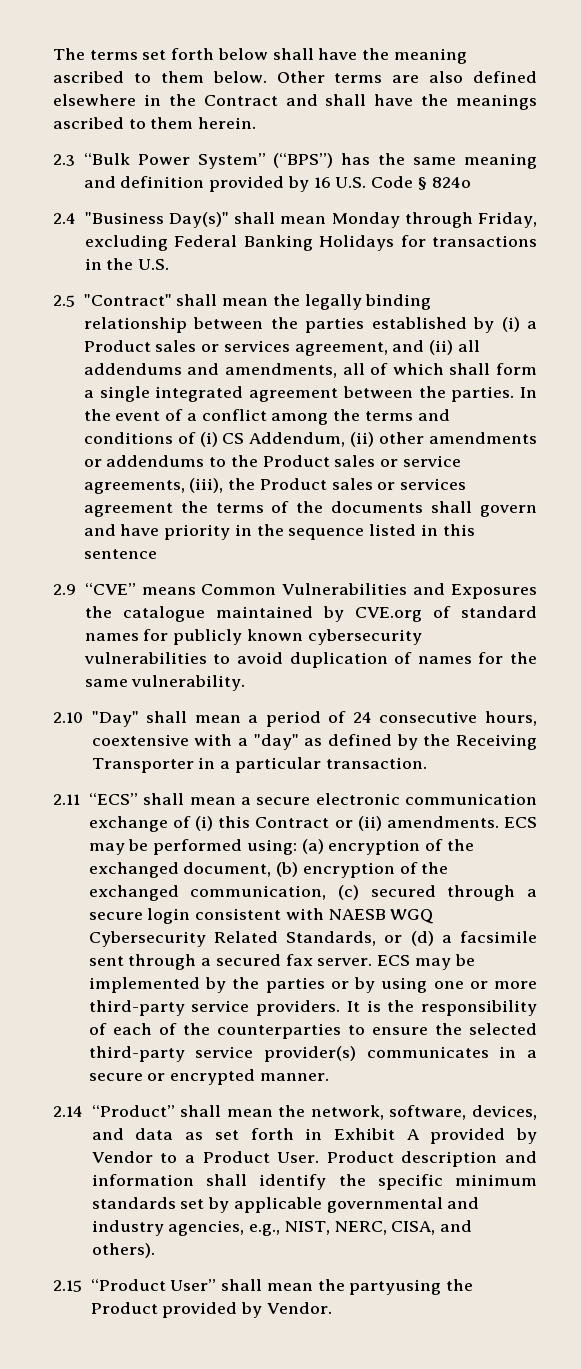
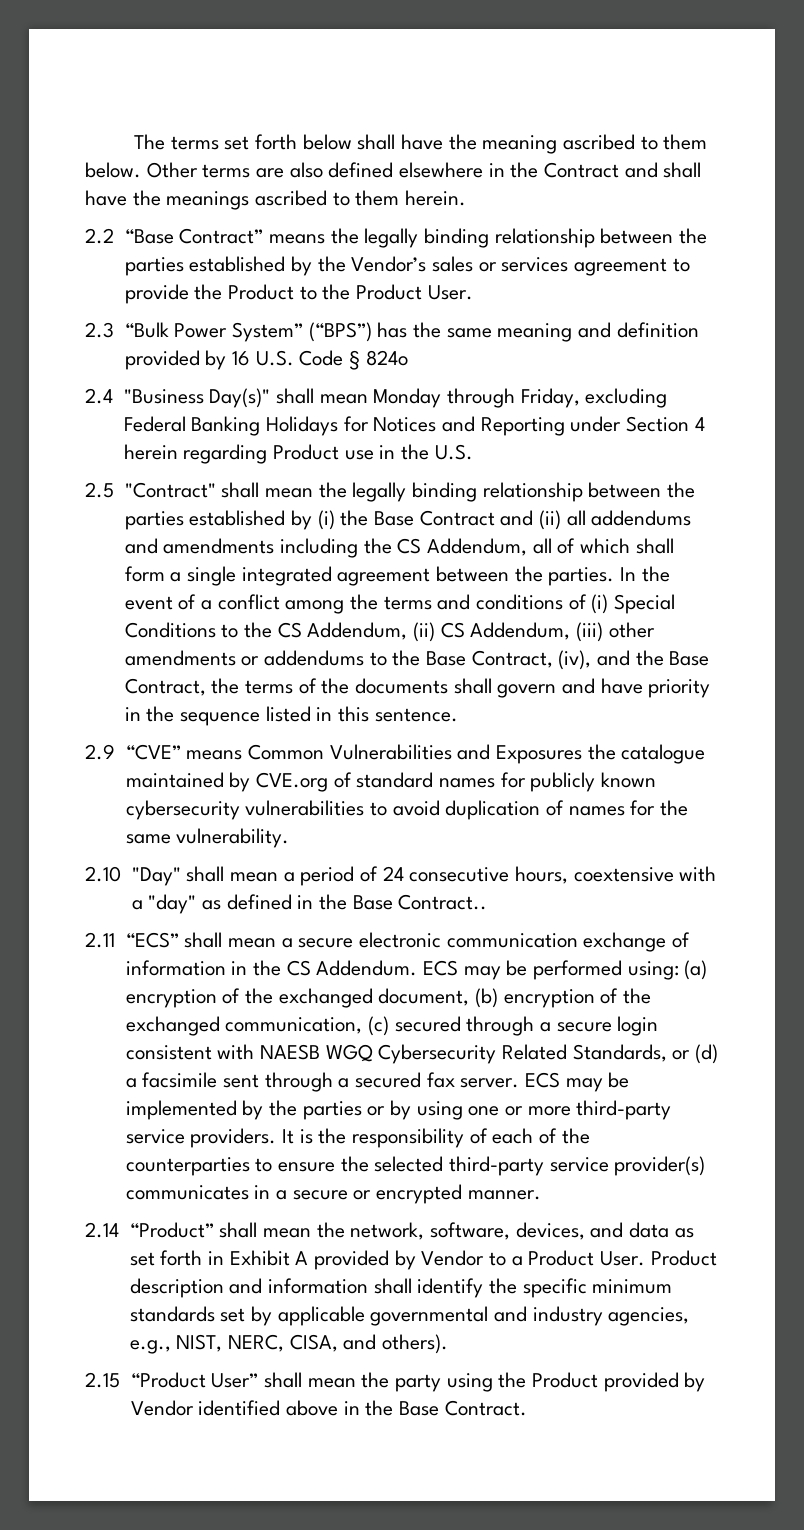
(257, 123) none -> [85,228,707,248] [124,256,690,276] [124,284,473,304] // 2.2 “Base Contract” means the legally binding relationship between the parties established by the Vendor’s sales or services agreement to provide the Product to the Product User.
[431,235,537,247] transactions -> [373,416,705,436] [123,444,374,464] Notices and Reporting under Section 4 herein regarding Product use
[527,321,537,329] [83,340,388,356] a Product sales or services agreement, -> [340,510,495,526] the Base Contract
[224,363,337,378] amendments, -> [163,538,527,558] amendments including the CS Addendum,
[222,432,375,447] CS Addendum, (ii) -> [613,594,675,614] [124,622,603,642] Special Conditions to the CS Addendum, (ii) CS Addendum, (iii)
[262,455,461,467] [83,478,467,494] [83,503,173,517] Product sales or service agreements, (iii), the Product sales or services agreement -> [425,650,710,670] [124,678,206,696] Base Contract, (iv), and the Base Contract,
[83,549,157,559] sentence -> [374,708,458,722] sentence.
[396,734,537,750] [91,757,427,773] by the Receiving Transporter in a particular transaction. -> [297,894,488,910] in the Base Contract..
[195,816,499,831] (i) this Contract or (ii) amendments. -> [125,960,418,976] information in the CS Addendum.
[349,1279,442,1295] partyusing -> [394,1373,493,1392] party using
[266,1302,332,1314] Vendor. -> [130,1400,527,1416] Vendor identified above in the Base Contract.

